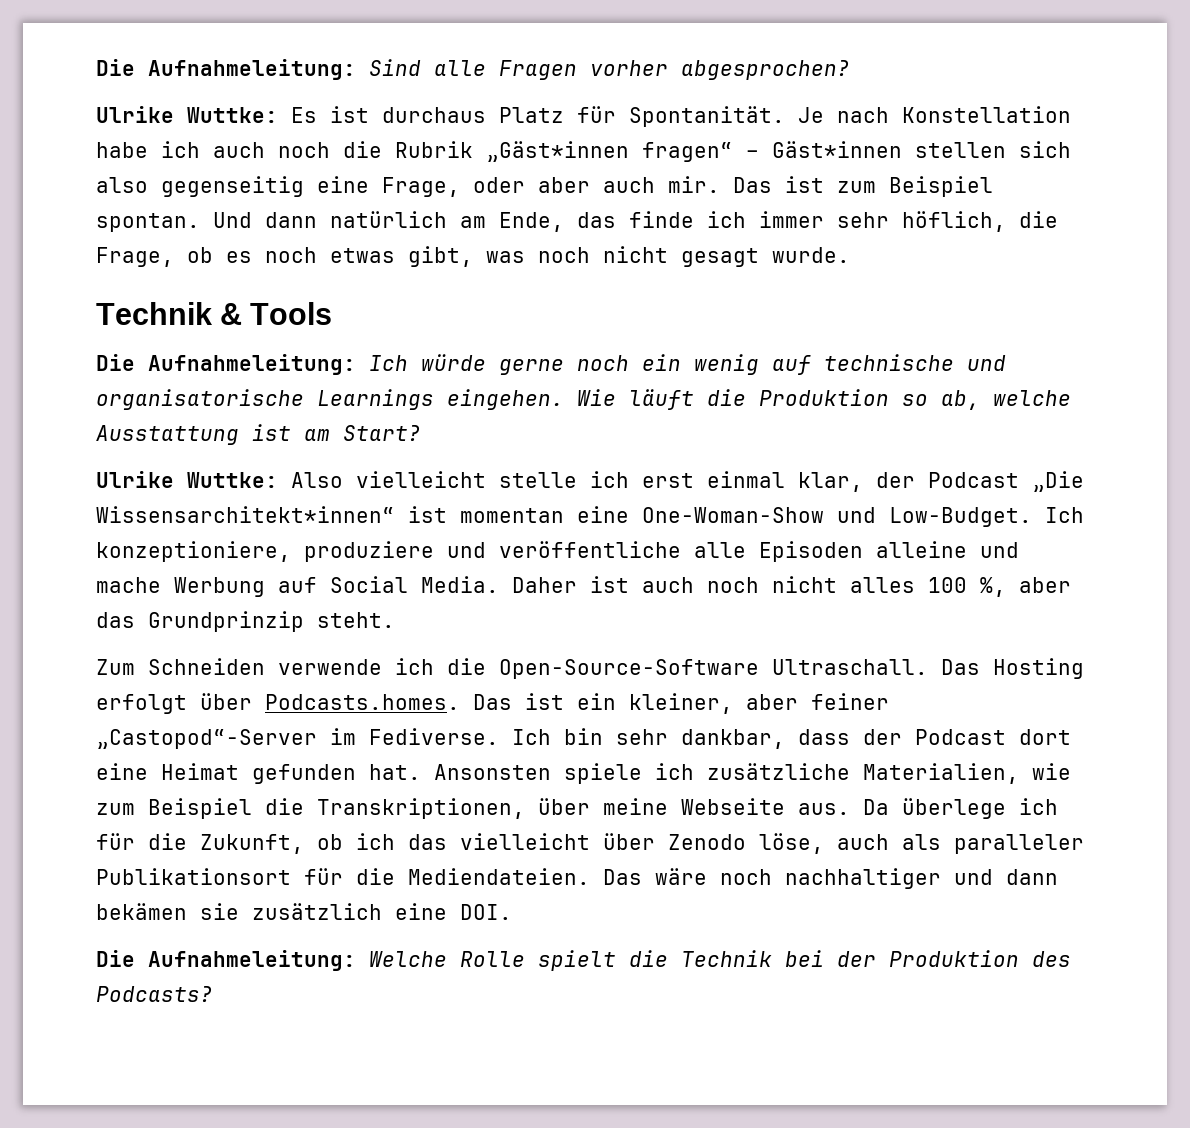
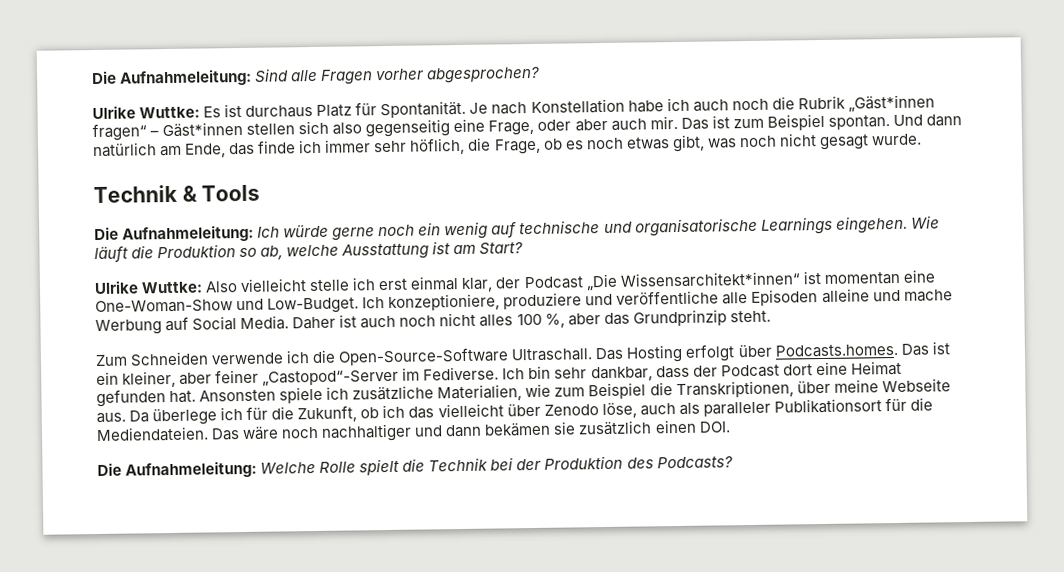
[395,903,447,920] eine -> [654,419,697,434] einen

